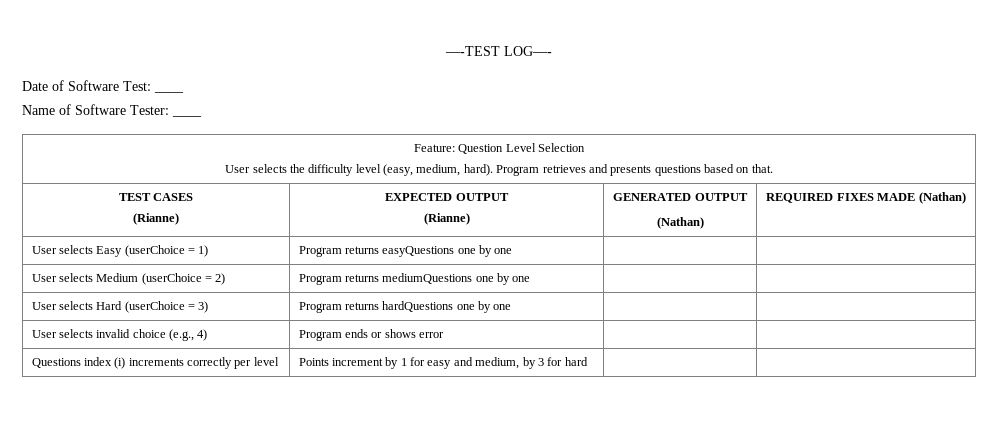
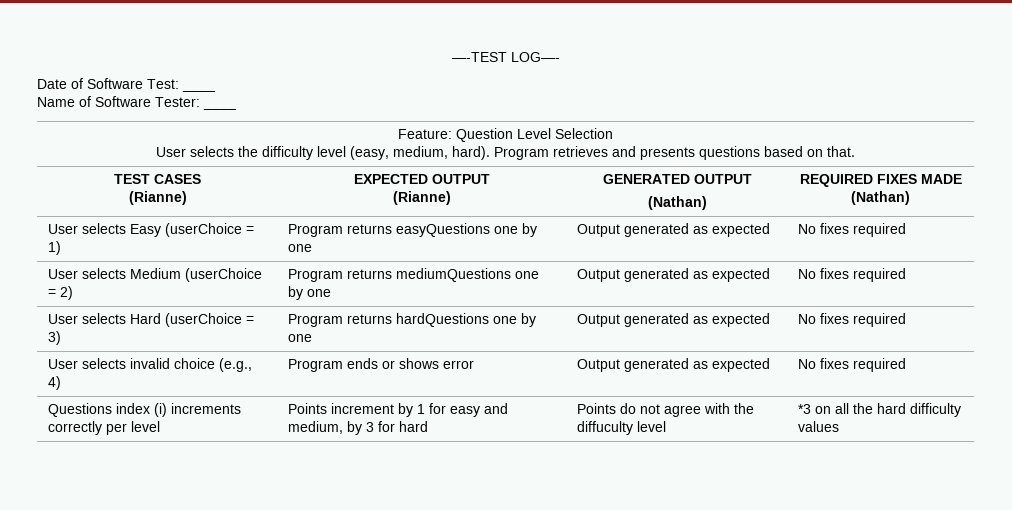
(513, 251) | -> [576,223,770,237] [797,223,906,237] Output generated as expected | No fixes required
(531, 279) | -> [576,268,770,282] [797,268,906,282] Output generated as expected | No fixes required
(512, 307) | -> [576,313,770,327] [797,313,906,327] Output generated as expected | No fixes required
(445, 335) | -> [576,358,770,372] [797,358,906,372] Output generated as expected | No fixes required
(588, 361) | -> [576,403,754,417] [576,421,666,435] [797,403,961,417] [797,421,839,432] Points do not agree with the diffuculty level | *3 on all the hard difficulty values

